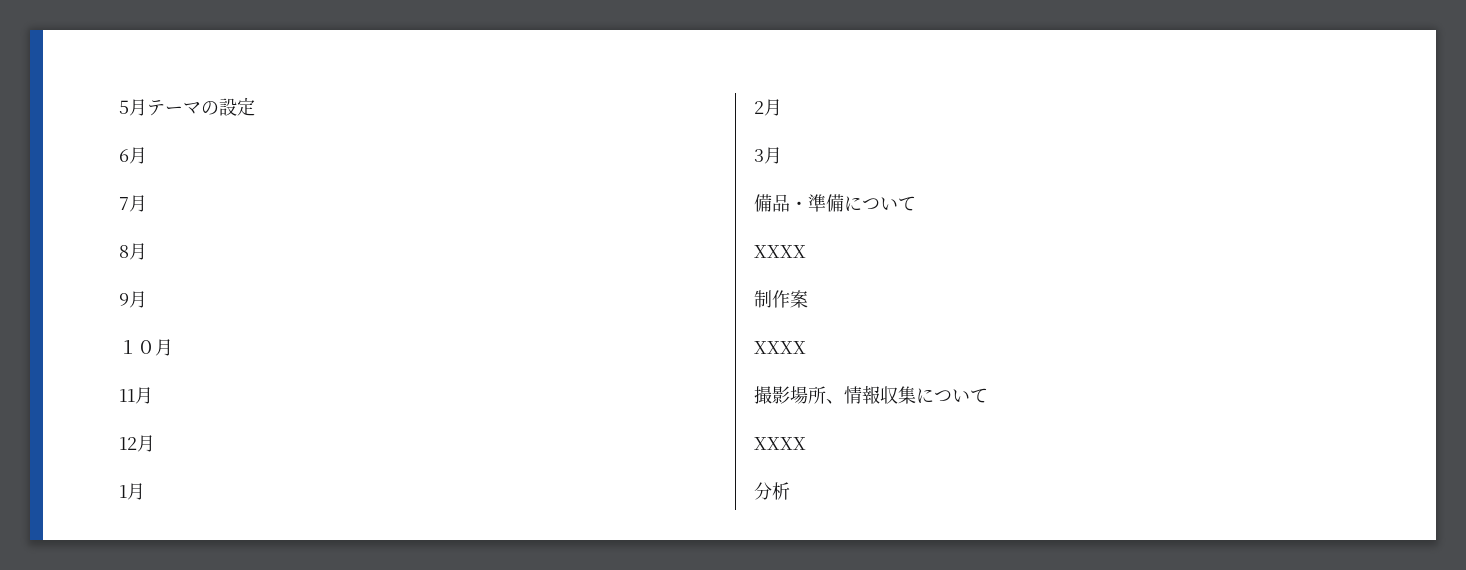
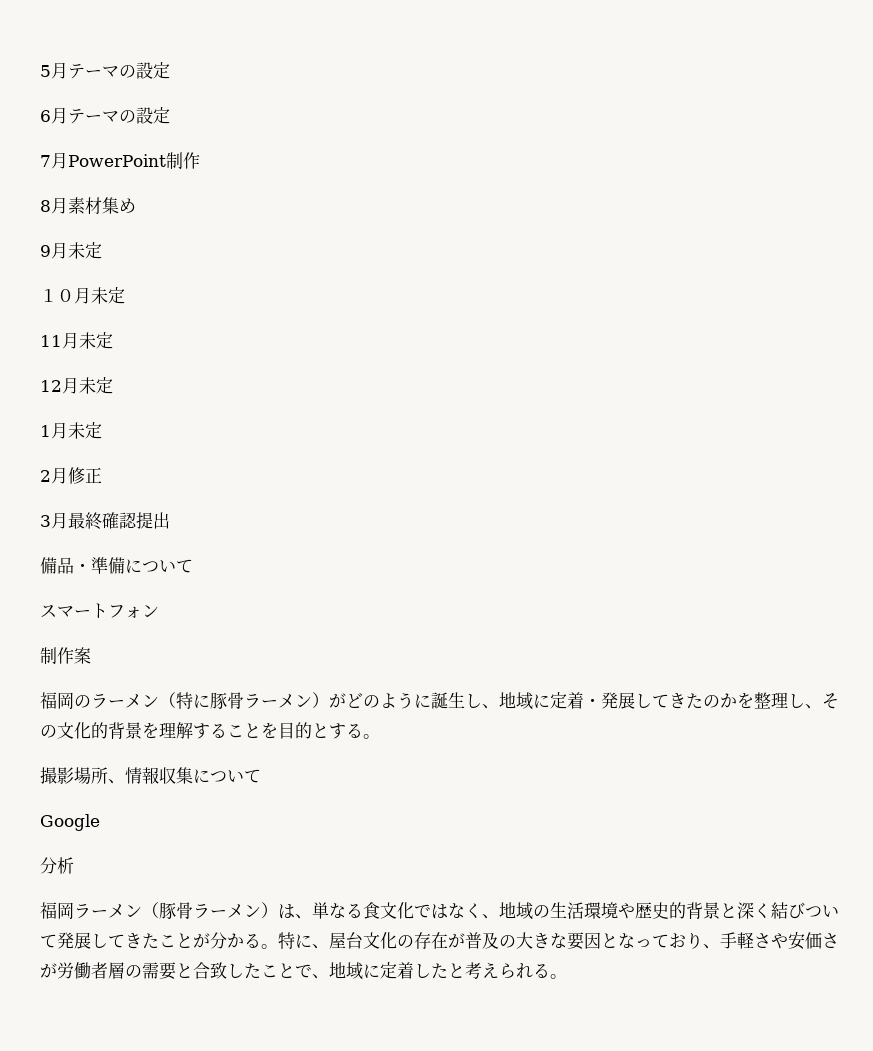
(147, 155) none -> [68,107,170,124] テーマの設定
(147, 203) none -> [68,152,200,169] PowerPoint制作
(147, 251) none -> [68,197,136,215] 素材集め
(147, 299) none -> [68,242,102,259] 未定
(173, 347) none -> [91,287,125,304] 未定
(153, 395) none -> [79,332,113,349] 未定
(155, 443) none -> [79,377,113,394] 未定
(145, 491) none -> [68,422,102,439] 未定
(782, 107) none -> [68,467,102,484] 修正
(782, 155) none -> [68,512,170,530] 最終確認提出
[754,245,806,258] [754,290,808,308] [754,341,806,354] XXXX // 制作案 // XXXX -> [40,603,159,619] [40,647,91,664] [40,692,839,710] [40,722,380,740] スマートフォン // 制作案 // 福岡のラーメン（特に豚骨ラーメン）がどのように誕生し、地域に定着・発展してきたのかを整理し、その文化的背景を理解することを目的とする。
[754,437,806,450] XXXX -> [40,814,100,831] Google
(790, 491) none -> [40,902,839,920] [40,932,839,950] [40,962,567,980] // 福岡ラーメン（豚骨ラーメン）は、単なる食文化ではなく、地域の生活環境や歴史的背景と深く結びついて発展してきたことが分かる。特に、屋台文化の存在が普及の大きな要因となっており、手軽さや安価さが労働者層の需要と合致したことで、地域に定着したと考えられる。

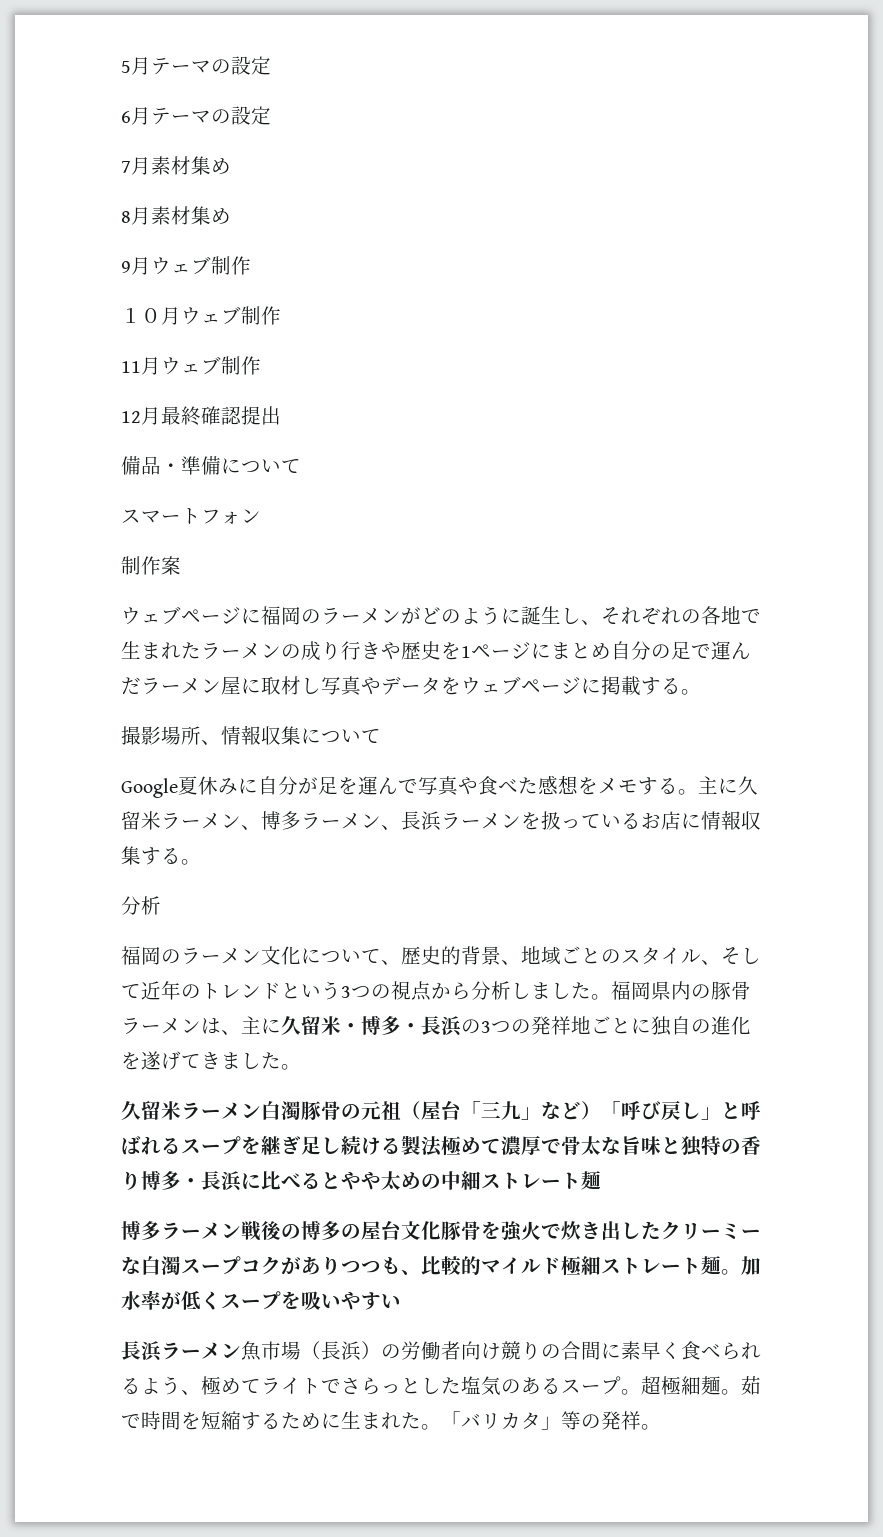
[68,152,200,169] PowerPoint制作 -> [151,156,231,175] 素材集め
[68,242,102,259] 未定 -> [151,256,251,275] ウェブ制作
[91,287,125,304] 未定 -> [181,306,281,325] ウェブ制作
[79,332,113,349] 未定 -> [161,356,261,375] ウェブ制作
[79,377,113,394] [40,422,102,439] [40,467,102,484] [40,512,68,529] 未定 // 1月未定 // 2月修正 // 3月 -> (161, 416) none
[40,692,329,710] 福岡のラーメン（特に豚骨ラーメン） -> [121,606,401,625] ウェブページに福岡のラーメン
[499,692,839,710] [40,722,329,740] 地域に定着・発展してきたのかを整理し、その文化的背景を理解することを目的と -> [601,606,761,625] [121,641,751,661] [121,676,641,696] それぞれの各地で生まれたラーメンの成り行きや歴史を1ページにまとめ自分の足で運んだラーメン屋に取材し写真やデータをウェブページに掲載
(100, 822) none -> [178,775,758,796] [121,810,761,831] [121,846,201,865] 夏休みに自分が足を運んで写真や食べた感想をメモする。主に久留米ラーメン、博多ラーメン、長浜ラーメンを扱っているお店に情報収集する。
[74,902,839,920] [40,932,839,950] [40,962,550,980] ラーメン（豚骨ラーメン）は、単なる食文化ではなく、地域の生活環境や歴史的背景と深く結びついて発展してきたことが分かる。特に、屋台文化の存在が普及の大きな要因となっており、手軽さや安価さが労働者層の需要と合致したことで、地域に定着したと考えられる -> [161,946,761,965] [121,981,751,1001] [121,1015,751,1036] [121,1051,301,1070] [121,1100,761,1120] [121,1135,761,1157] [121,1170,601,1191] [121,1220,761,1242] [121,1256,761,1276] [121,1290,401,1310] [121,1341,761,1361] [121,1376,761,1396] [121,1411,641,1430] のラーメン文化について、歴史的背景、地域ごとのスタイル、そして近年のトレンドという3つの視点から分析しました。福岡県内の豚骨ラーメンは、主に久留米・博多・長浜の3つの発祥地ごとに独自の進化を遂げてきました。 // 久留米ラーメン白濁豚骨の元祖（屋台「三九」など）「呼び戻し」と呼ばれるスープを継ぎ足し続ける製法極めて濃厚で骨太な旨味と独特の香り博多・長浜に比べるとやや太めの中細ストレート麺 // 博多ラーメン戦後の博多の屋台文化豚骨を強火で炊き出したクリーミーな白濁スープコクがありつつも、比較的マイルド極細ストレート麺。加水率が低くスープを吸いやすい // 長浜ラーメン魚市場（長浜）の労働者向け競りの合間に素早く食べられるよう、極めてライトでさらっとした塩気のあるスープ。超極細麺。茹で時間を短縮するために生まれた。「バリカタ」等の発祥

